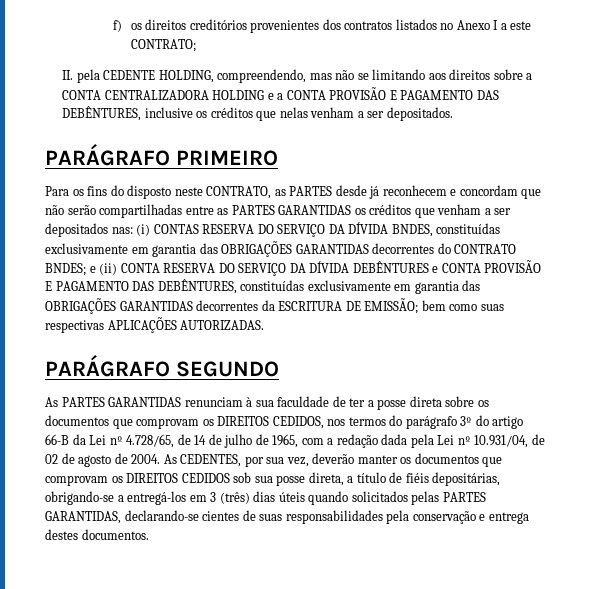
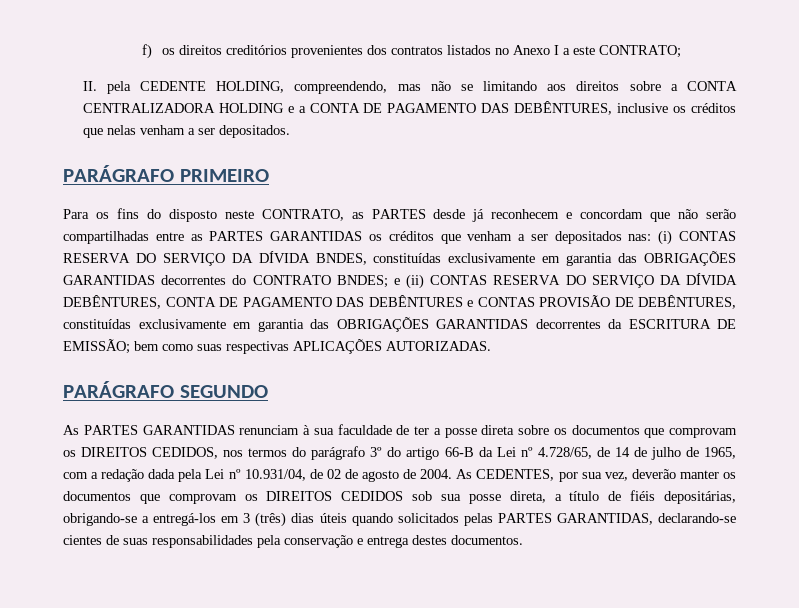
[329,87,397,100] PROVISÃO E -> [363,103,383,113] DE
[120,260,542,276] [45,281,155,291] CONTA RESERVA DO SERVIÇO DA DÍVIDA DEBÊNTURES e CONTA PROVISÃO E PAGAMENTO DAS -> [430,273,737,288] [63,295,634,309] CONTAS RESERVA DO SERVIÇO DA DÍVIDA DEBÊNTURES, CONTA DE PAGAMENTO DAS DEBÊNTURES e CONTAS PROVISÃO DE

